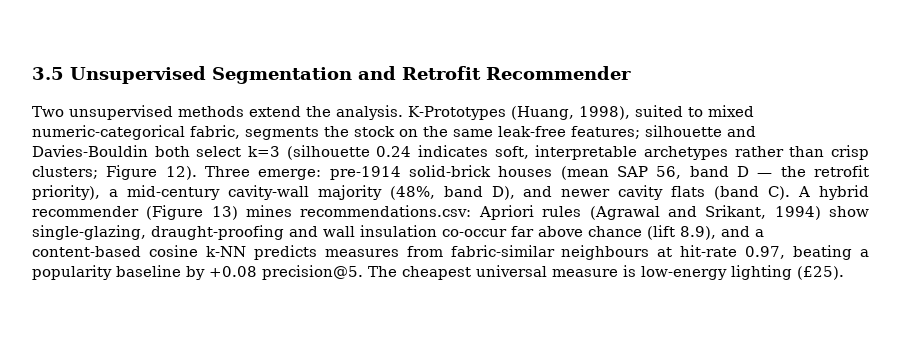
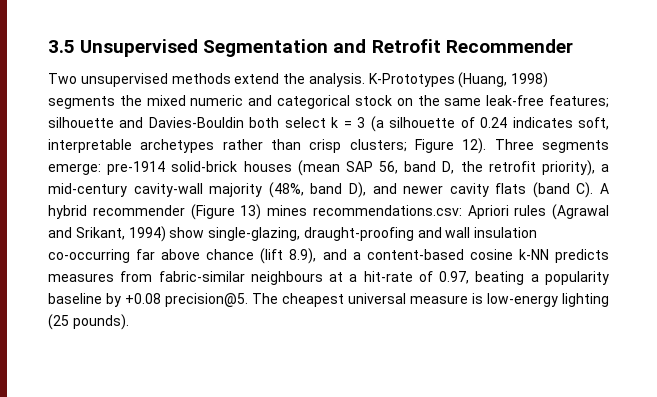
[578,105,754,120] [32,125,349,140] 1998), suited to mixed numeric-categorical fabric, segments the -> [511,72,549,88] [48,95,351,109] 1998) segments the mixed numeric and categorical
[248,145,370,160] k=3 (silhouette -> [331,116,475,132] k = 3 (a silhouette of
(250, 171) none -> [542,140,609,153] segments
[737,166,773,177] D — -> [442,161,455,174] D,
[442,229,507,237] co-occur -> [48,249,130,263] co-occurring
[680,245,738,257] hit-rate -> [349,271,433,282] a hit-rate of
[797,266,844,280] (£25). -> [48,314,129,330] (25 pounds).

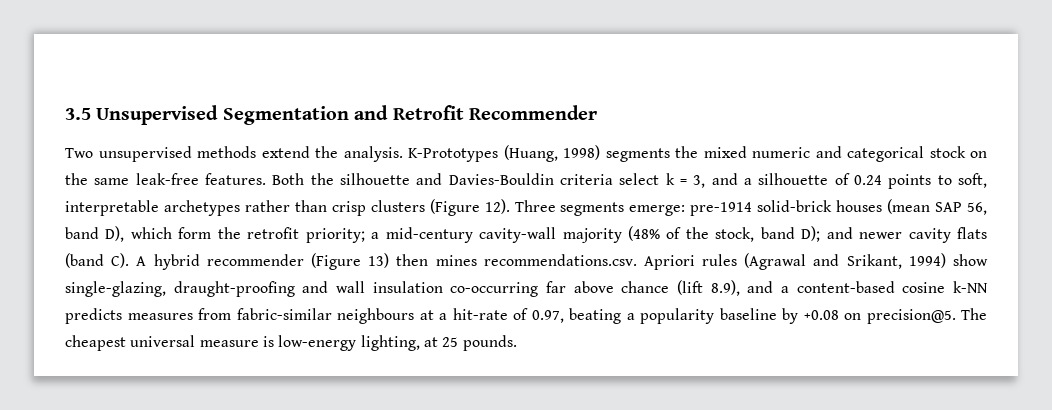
[549,95,609,108] features; -> [205,173,334,185] features. Both the
[249,117,280,128] both -> [560,174,613,185] criteria
[357,116,384,132] 3 (a -> [693,173,753,188] 3, and a
[512,117,573,128] indicates -> [888,174,952,189] points to
[349,139,454,153] clusters; Figure -> [370,199,480,216] clusters (Figure
[442,161,455,174] D, -> [105,226,212,242] D), which form
[541,160,595,176] priority), -> [305,228,365,243] priority;
[268,182,366,198] (48%, band D), -> [627,226,821,242] (48% of the stock, band D);
[267,205,462,216] mines recommendations.csv: -> [396,254,637,266] then mines recommendations.csv.
(161, 298) none -> [844,313,861,320] on
[562,293,609,307] [48,314,129,330] lighting (25 pounds). -> [360,335,517,351] lighting, at 25 pounds.

